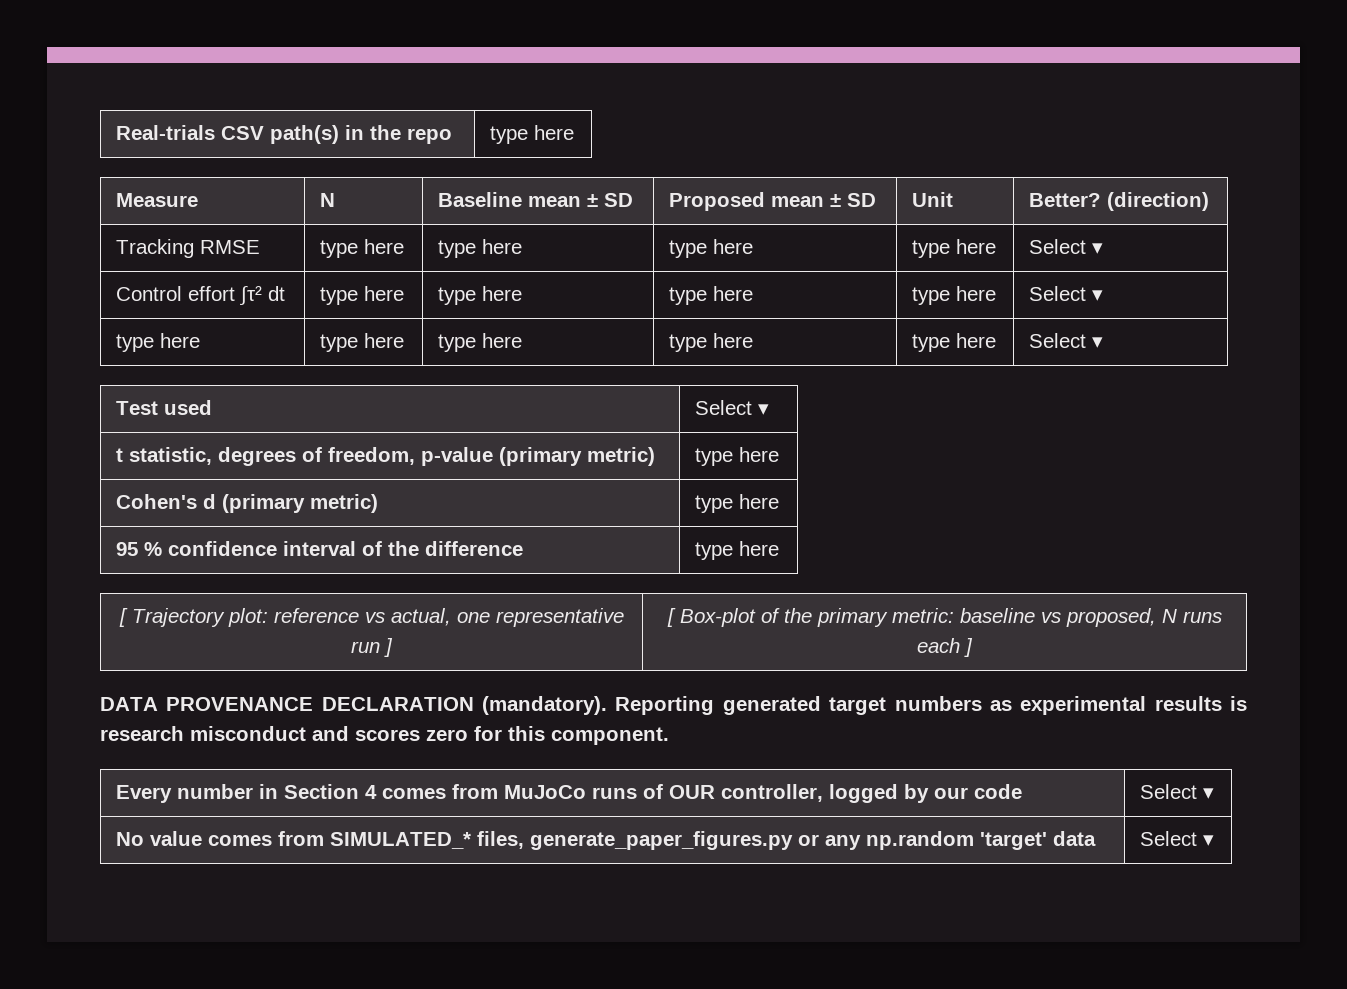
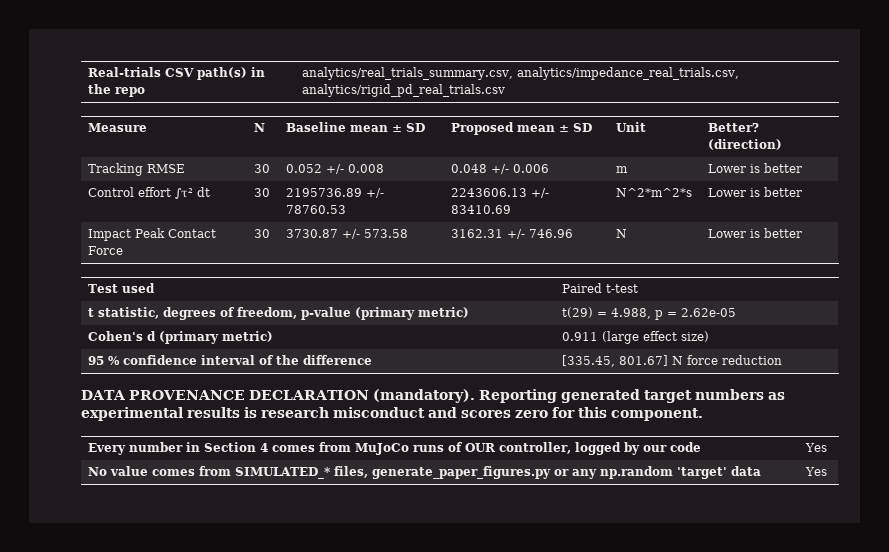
[489,125,574,144] type here -> [302,67,740,80] [302,84,506,97] analytics/real_trials_summary.csv, analytics/impedance_real_trials.csv, analytics/rigid_pd_real_trials.csv
[319,239,404,258] [437,239,522,258] [668,239,753,258] [911,239,996,258] [1028,239,1103,254] [115,286,285,305] [319,286,404,305] [437,286,522,305] [668,286,753,305] [911,286,996,305] [1028,286,1103,301] [115,333,200,352] [319,333,404,352] [437,333,522,352] [668,333,753,352] [911,333,996,352] [1028,333,1103,348] type here | type here | type here | type here | Select ▾ // Control effort ∫τ² dt | type here | type here | type here | type here | Select ▾ // type here | type here | type here | type here | type here | Select ▾ -> [254,164,271,173] [286,164,385,174] [451,164,550,174] [616,166,629,173] [708,163,803,173] [88,187,211,199] [254,188,271,197] [286,188,385,198] [286,205,347,214] [451,188,550,198] [451,205,512,214] [616,188,693,197] [708,187,803,197] [88,228,217,241] [88,246,124,255] [254,229,271,238] [286,229,409,239] [451,229,574,239] [616,229,628,238] [708,228,803,238] 30 | 0.052 +/- 0.008 | 0.048 +/- 0.006 | m | Lower is better // Control effort ∫τ² dt | 30 | 2195736.89 +/- 78760.53 | 2243606.13 +/- 83410.69 | N^2*m^2*s | Lower is better // Impact Peak Contact Force | 30 | 3730.87 +/- 573.58 | 3162.31 +/- 746.96 | N | Lower is better
[694,400,769,415] Select ▾ -> [562,283,639,293] Paired t-test
[694,447,779,466] type here -> [562,307,737,320] t(29) = 4.988, p = 2.62e-05
[694,494,779,513] type here -> [562,331,710,344] 0.911 (large effect size)
[694,541,779,560] [118,608,624,627] [351,638,393,657] [666,608,1222,627] [917,638,974,657] type here // [ Trajectory plot: reference vs actual, one representative run ] | [ Box-plot of the primary metric: baseline vs proposed, N runs each ] -> [562,355,783,367] [335.45, 801.67] N force reduction
[1139,784,1214,799] Select ▾ -> [805,443,828,452] Yes
[1139,831,1214,846] Select ▾ -> [805,467,828,476] Yes

